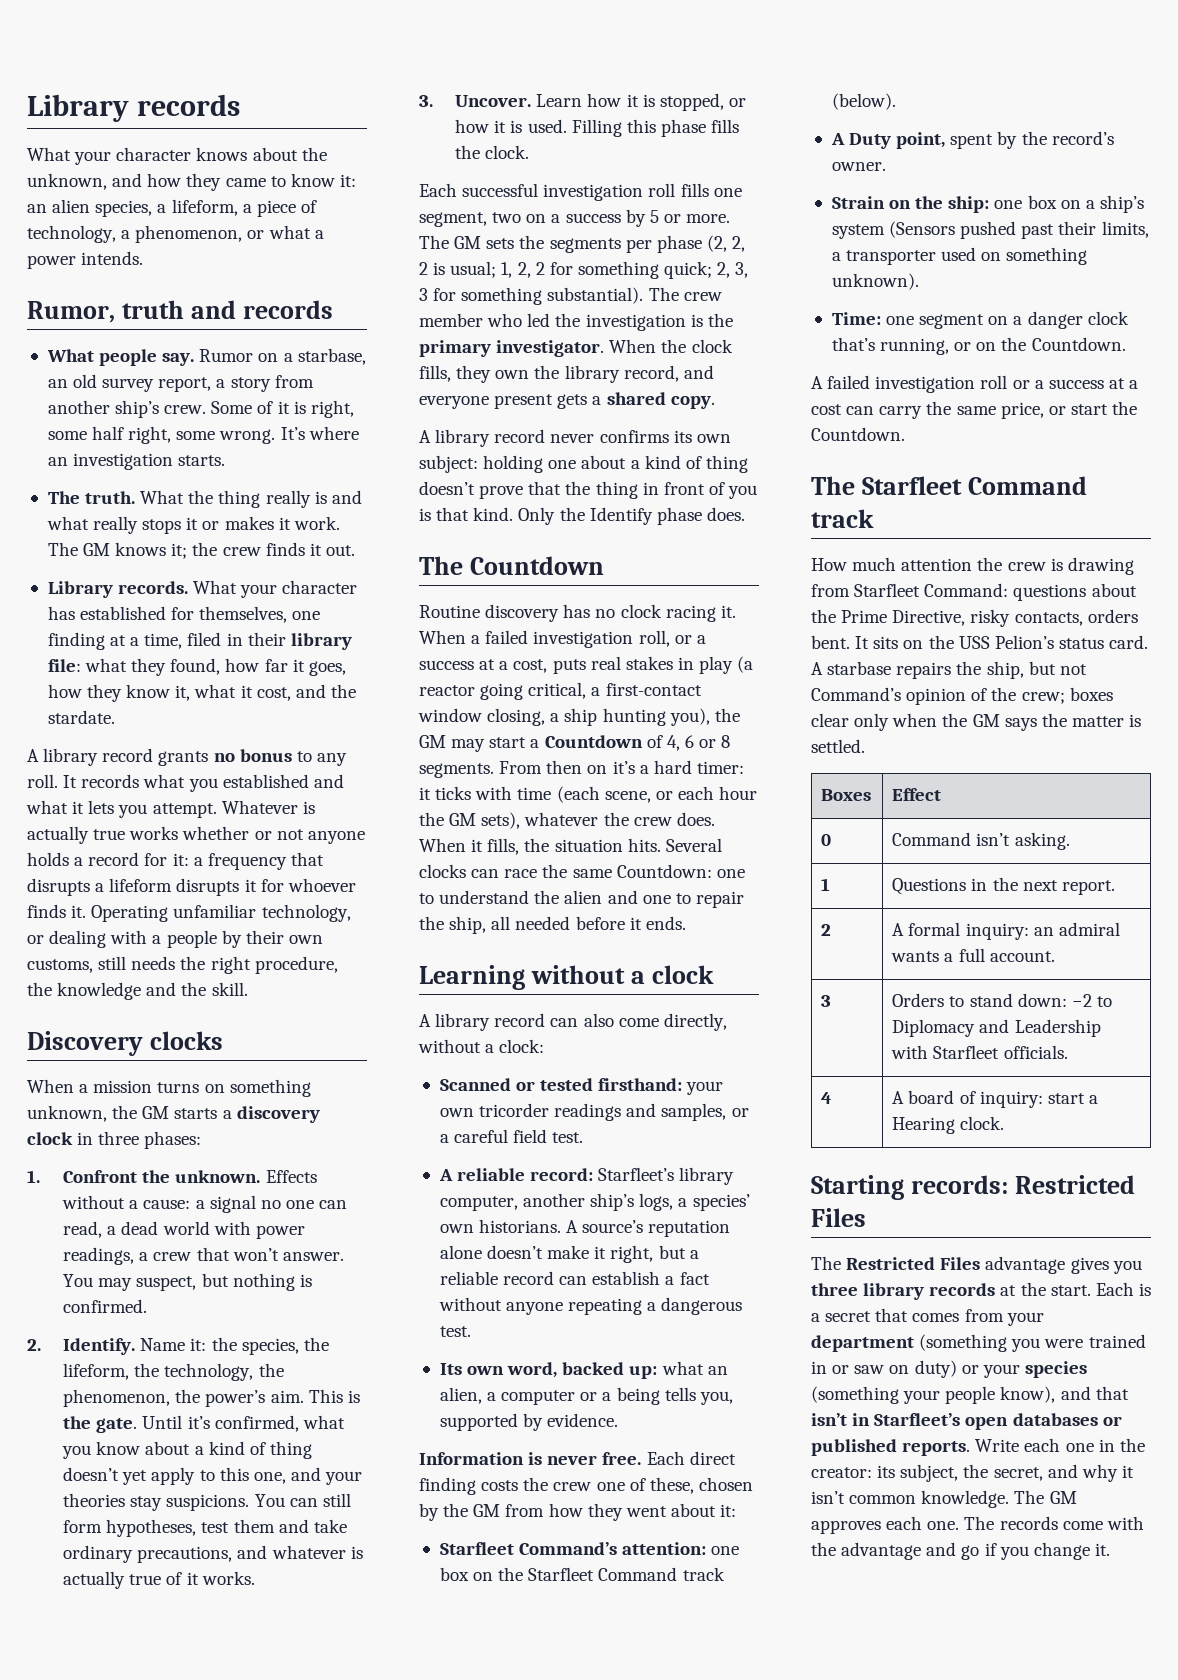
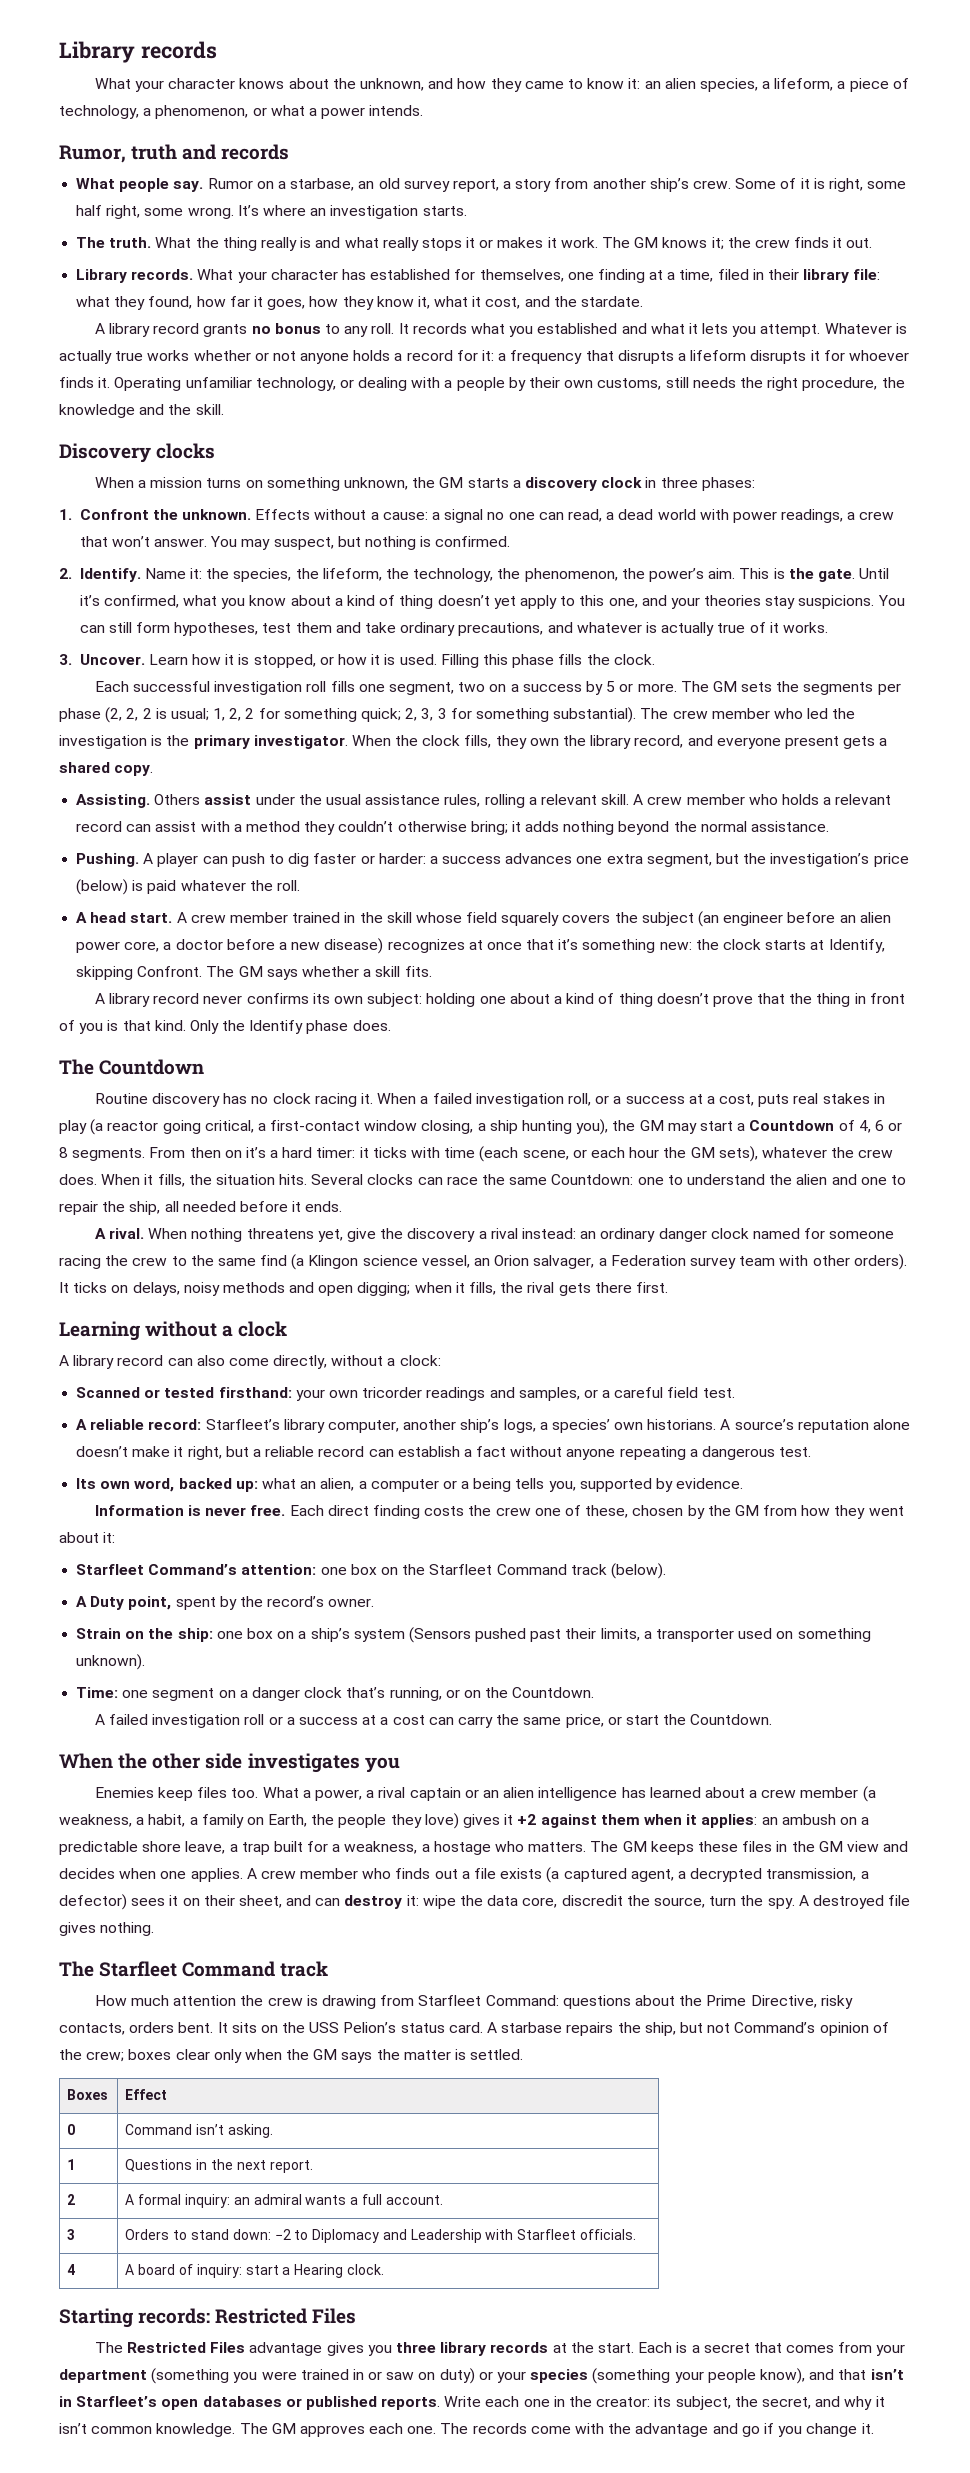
(715, 402) none -> [76,794,892,808] [76,821,830,835] [76,853,909,867] [76,879,300,895] [76,911,891,927] [76,938,885,954] [76,966,432,980] // Assisting. Others assist under the usual assistance rules, rolling a relevant skill. A crew member who holds a relevant record can assist with a method they couldn’t otherwise bring; it adds nothing beyond the normal assistance. // Pushing. A player can push to dig faster or harder: a success advances one extra segment, but the investigation’s price (below) is paid whatever the roll. // A head start. A crew member trained in the skill whose field squarely covers the subject (an engineer before an alien power core, a doctor before a new disease) recognizes at once that it’s something new: the clock starts at Identify, skipping Confront. The GM says whether a skill fits.
(686, 923) none -> [94,1228,895,1242] [59,1254,907,1270] [59,1282,668,1296] // A rival. When nothing threatens yet, give the discovery a rival instead: an ordinary danger clock named for someone racing the crew to the same find (a Klingon science vessel, an Orion salvager, a Federation survey team with other orders). It ticks on delays, noisy methods and open digging; when it fills, the rival gets there first.
(905, 434) none -> [59,1753,400,1773] [94,1786,876,1802] [59,1813,870,1829] [59,1841,909,1855] [59,1867,869,1883] [59,1894,911,1910] [59,1922,155,1936] // When the other side investigates you // Enemies keep files too. What a power, a rival captain or an alien intelligence has learned about a crew member (a weakness, a habit, a family on Earth, the people they love) gives it +2 against them when it applies: an ambush on a predictable shore leave, a trap built for a weakness, a hostage who matters. The GM keeps these files in the GM view and decides when one applies. A crew member who finds out a file exists (a captured agent, a decrypted transmission, a defector) sees it on their sheet, and can destroy it: wipe the data core, discredit the source, turn the spy. A destroyed file gives nothing.

